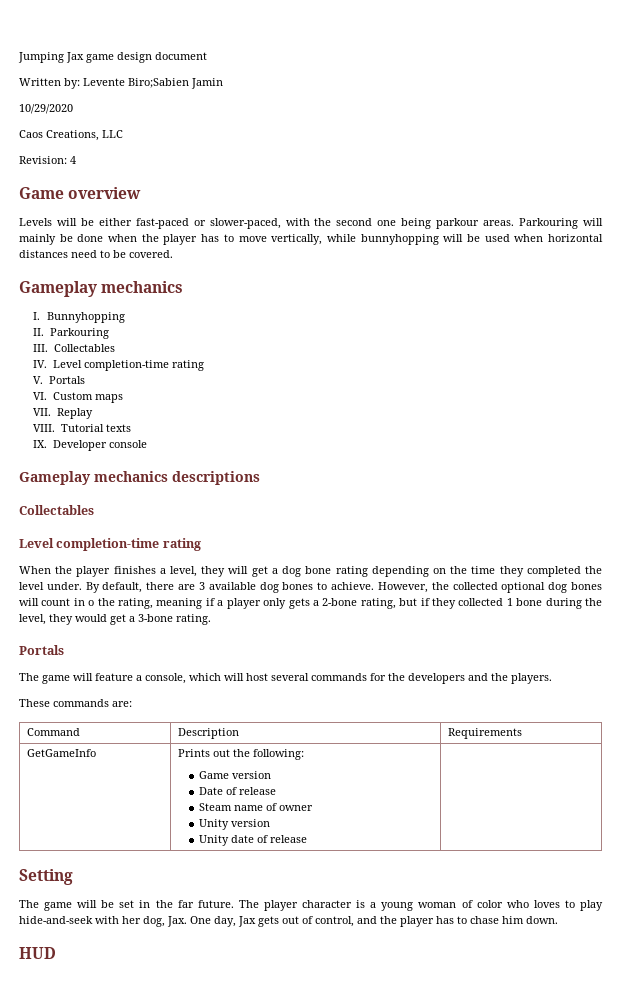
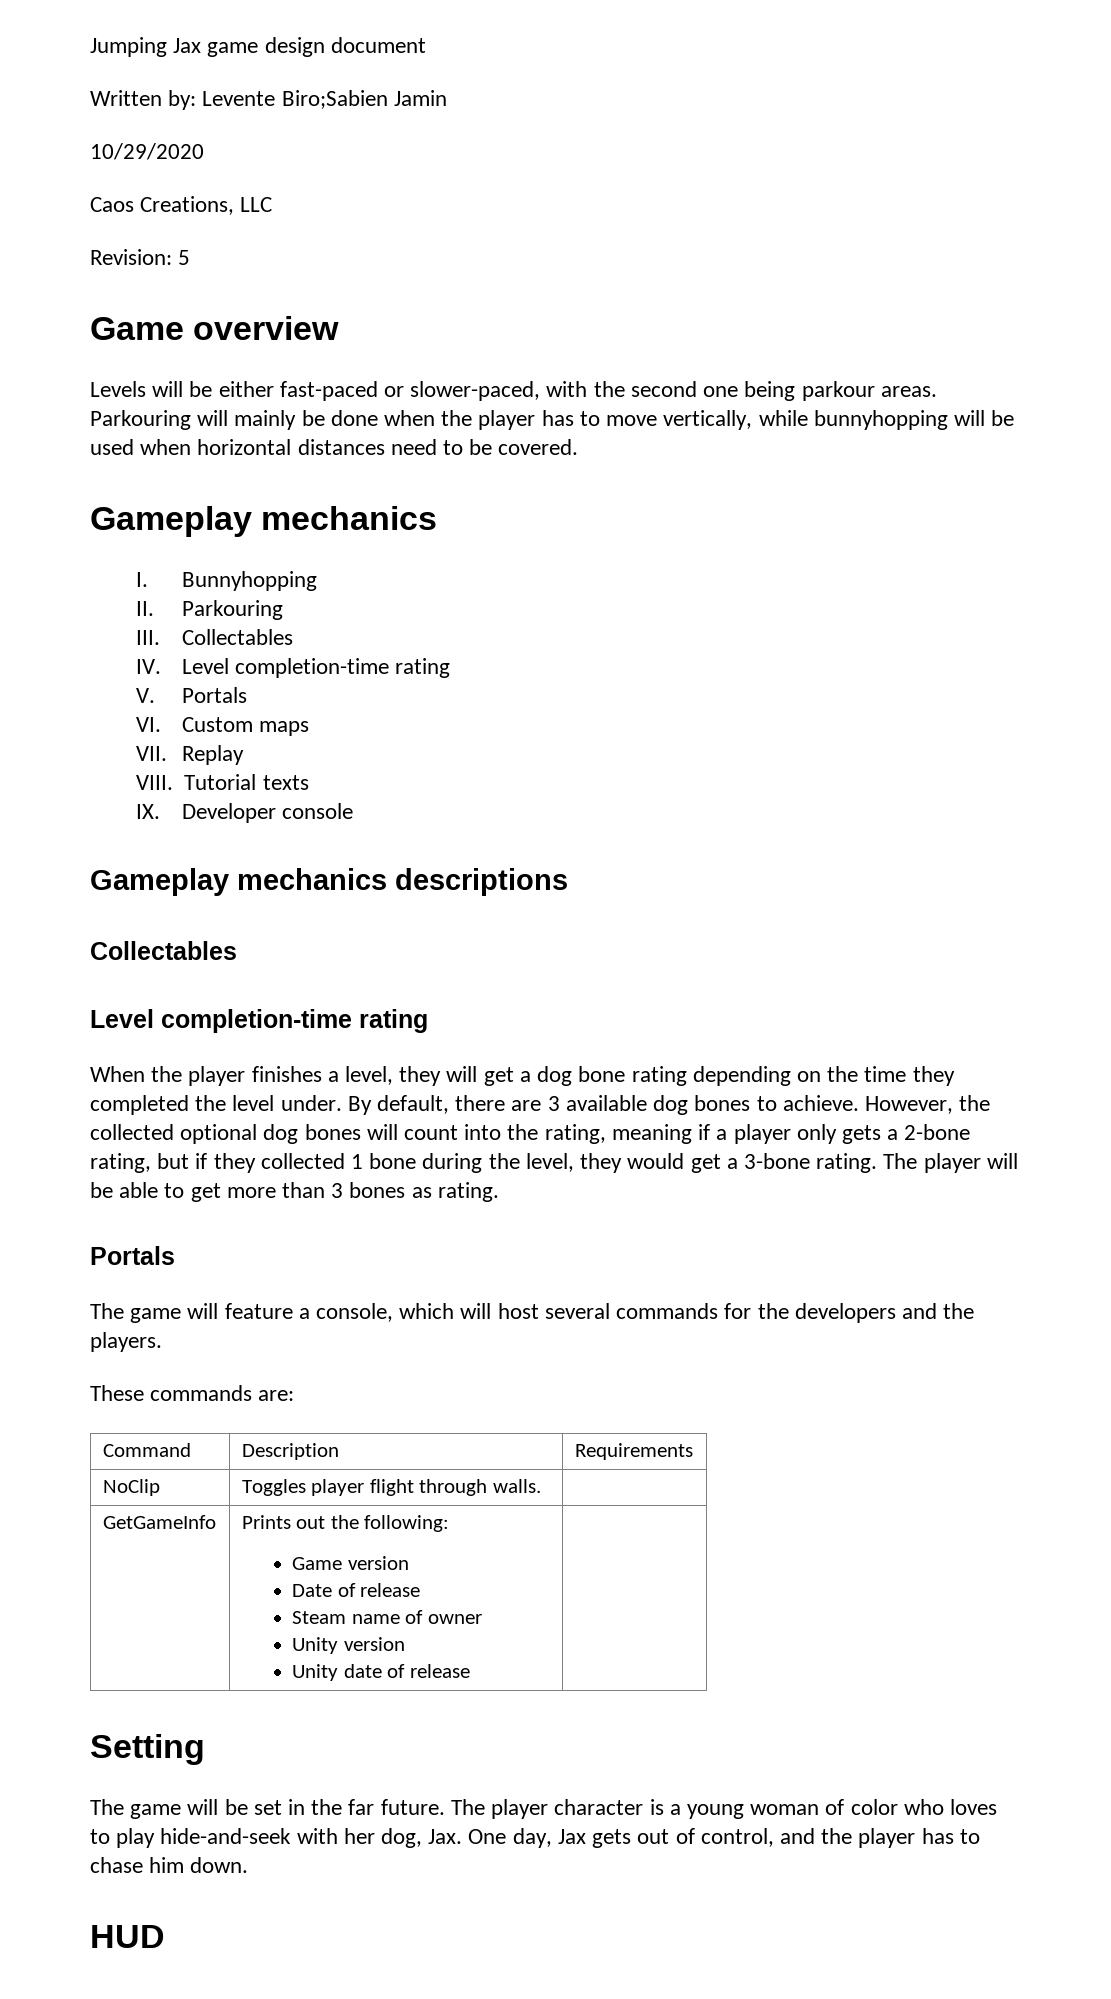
[70,156,76,164] 4 -> [178,250,191,265] 5
[73,598,95,606] in o -> [464,1124,502,1140] into
(211, 619) none -> [883,1153,1018,1173] [90,1182,499,1202] The player will be able to get more than 3 bones as rating.
(523, 733) none -> [102,1479,160,1496] [241,1479,541,1496] // NoClip | Toggles player flight through walls. |

